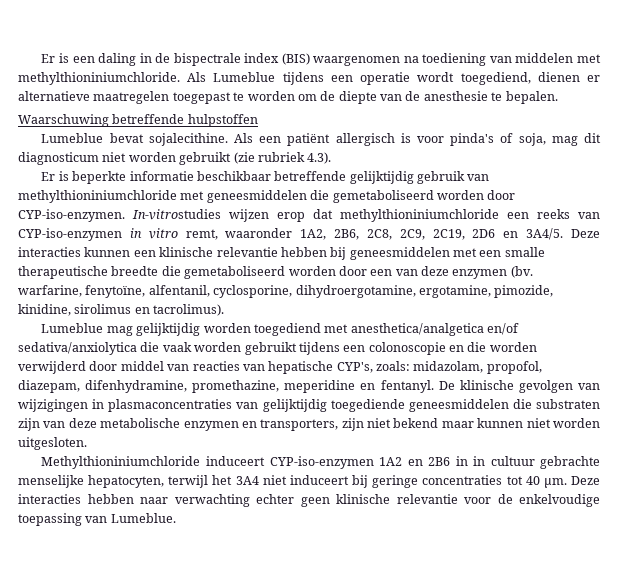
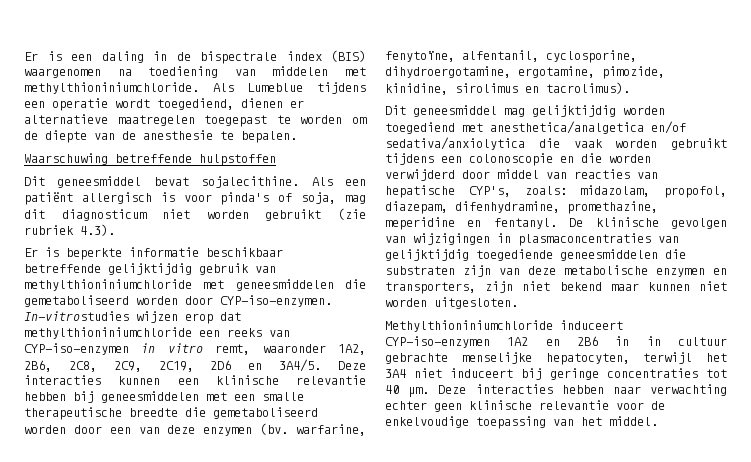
[41,133,104,143] Lumeblue -> [24,176,142,188] Dit geneesmiddel
[41,323,104,333] Lumeblue -> [385,105,497,117] Dit geneesmiddel
[110,513,176,523] Lumeblue. -> [581,416,658,426] het middel.

